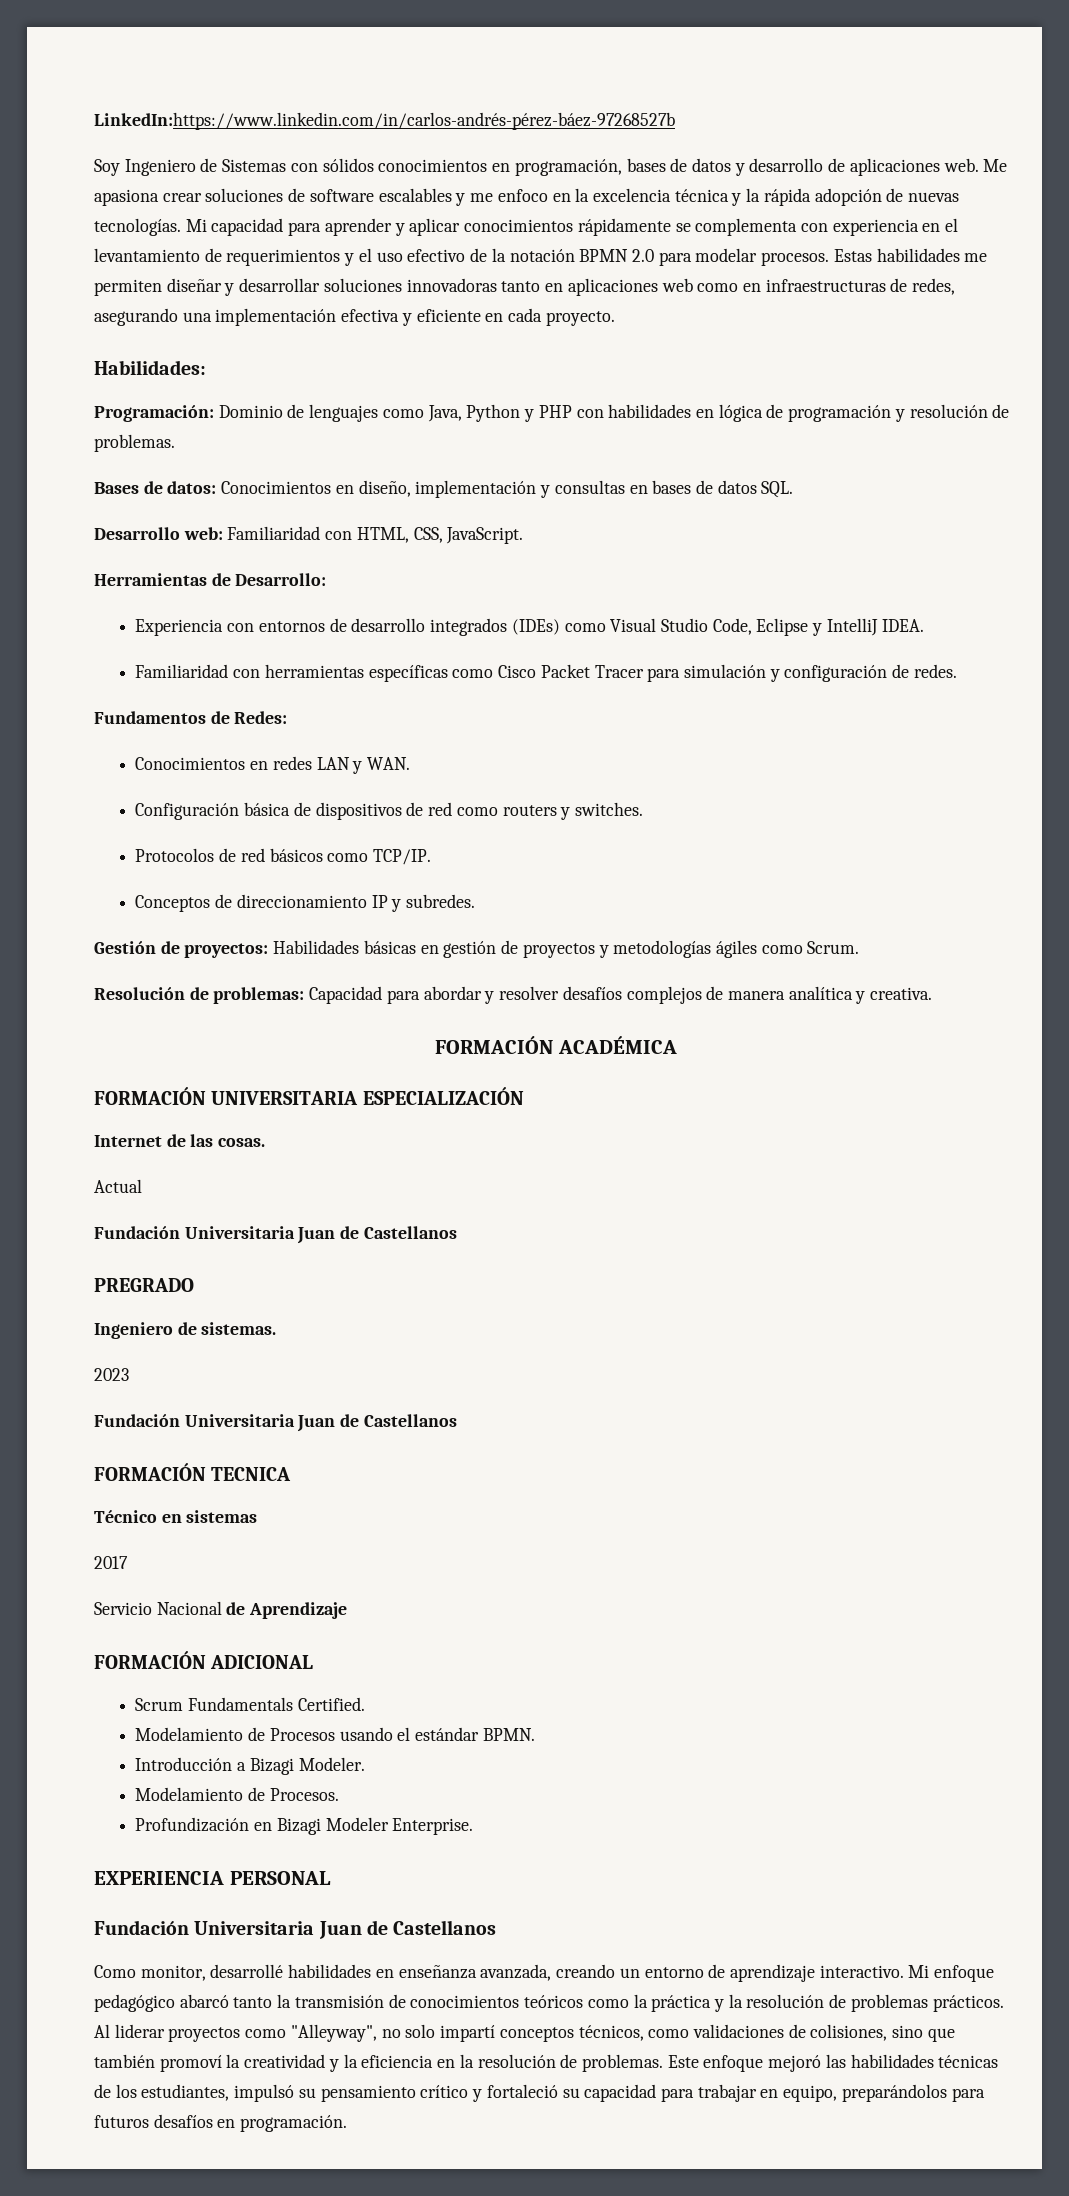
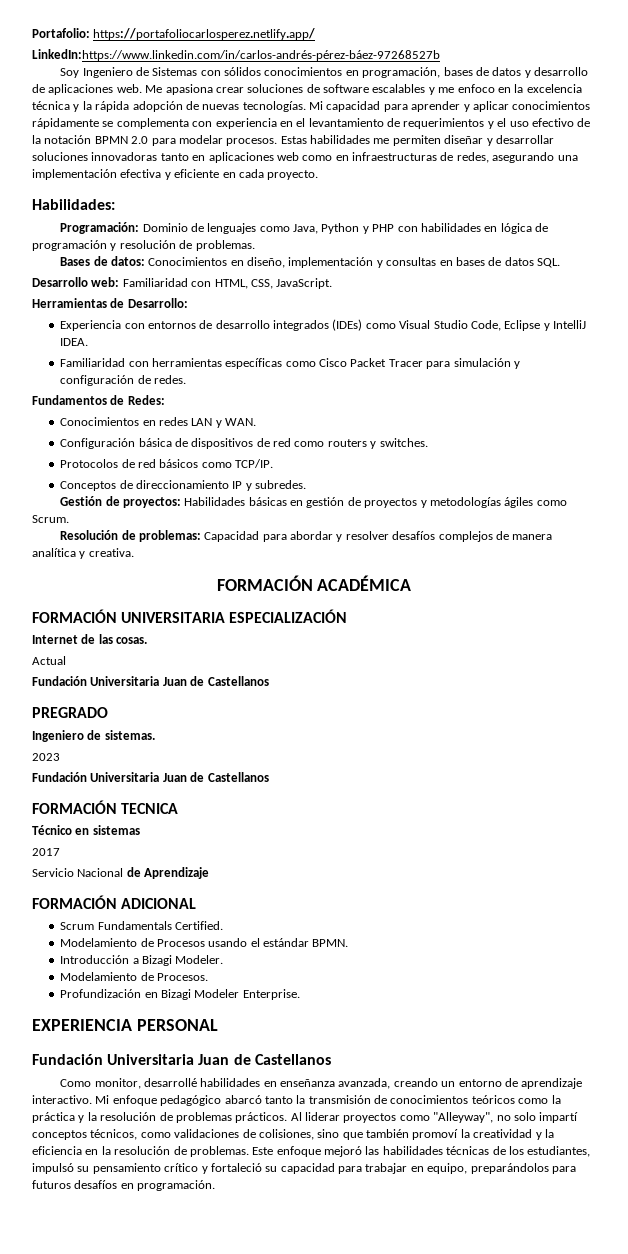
(94, 121) none -> [32,28,316,40] Portafolio: https://portafoliocarlosperez.netlify.app/ //

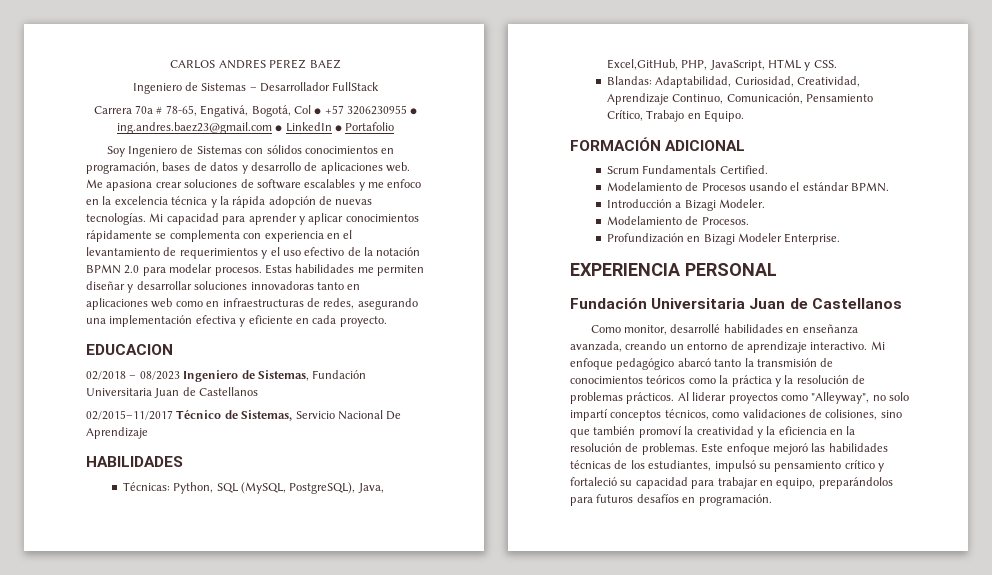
[32,28,316,40] [32,49,440,61] Portafolio: https://portafoliocarlosperez.netlify.app/ // LinkedIn:https://www.linkedin.com/in/carlos-andrés-pérez-báez-97268527b -> [170,59,341,69] [132,82,380,94] [93,105,418,117] [116,122,395,134] CARLOS ANDRES PEREZ BAEZ // Ingeniero de Sistemas – Desarrollador FullStack // Carrera 70a # 78-65, Engativá, Bogotá, Col ● +57 3206230955 ● ing.andres.baez23@gmail.com ● LinkedIn ● Portafolio
[32,199,115,210] [60,222,549,234] [32,240,255,251] [60,256,561,268] [32,277,333,289] [32,298,188,308] [60,319,587,331] [60,338,89,346] [60,358,520,369] [60,375,186,386] [32,395,165,405] [60,417,257,428] [60,438,428,449] [60,459,274,468] [60,480,307,491] [60,496,567,508] [32,515,69,523] [60,530,553,542] [32,548,134,559] [216,575,412,591] [32,609,348,623] [32,634,148,644] [32,656,66,665] [32,676,269,686] [32,707,108,718] [32,730,155,742] [32,753,60,761] [32,772,269,782] [32,800,179,814] [32,825,140,835] [32,848,60,856] Habilidades: // Programación: Dominio de lenguajes como Java, Python y PHP con habilidades en lógica de programación y resolución de problemas. // Bases de datos: Conocimientos en diseño, implementación y consultas en bases de datos SQL. // Desarrollo web: Familiaridad con HTML, CSS, JavaScript. // Herramientas de Desarrollo: // Experiencia con entornos de desarrollo integrados (IDEs) como Visual Studio Code, Eclipse y IntelliJ IDEA. // Familiaridad con herramientas específicas como Cisco Packet Tracer para simulación y configuración de redes. // Fundamentos de Redes: // Conocimientos en redes LAN y WAN. // Configuración básica de dispositivos de red como routers y switches. // Protocolos de red básicos como TCP/IP. // Conceptos de direccionamiento IP y subredes. // Gestión de proyectos: Habilidades básicas en gestión de proyectos y metodologías ágiles como Scrum. // Resolución de problemas: Capacidad para abordar y resolver desafíos complejos de manera analítica y creativa. // FORMACIÓN ACADÉMICA // FORMACIÓN UNIVERSITARIA ESPECIALIZACIÓN // Internet de las cosas. // Actual // Fundación Universitaria Juan de Castellanos // PREGRADO // Ingeniero de sistemas. // 2023 // Fundación Universitaria Juan de Castellanos // FORMACIÓN TECNICA // Técnico en sistemas // 2017 // -> [86,344,173,355] [86,370,367,382] [86,387,259,398] [86,410,293,421] EDUCACION // 02/2018 – 08/2023 Ingeniero de Sistemas, Fundación Universitaria Juan de Castellanos // 02/2015–11/2017 Técnico de Sistemas,
[126,867,210,879] de Aprendizaje -> [386,411,402,420] [86,427,148,439] [86,456,183,467] [122,482,384,494] [606,59,837,71] [606,76,861,88] [606,93,874,105] [606,110,745,122] De Aprendizaje // HABILIDADES // Técnicas: Python, SQL (MySQL, PostgreSQL), Java, Excel,GitHub, PHP, JavaScript, HTML y CSS. // Blandas: Adaptabilidad, Curiosidad, Creatividad, Aprendizaje Continuo, Comunicación, Pensamiento Crítico, Trabajo en Equipo.

